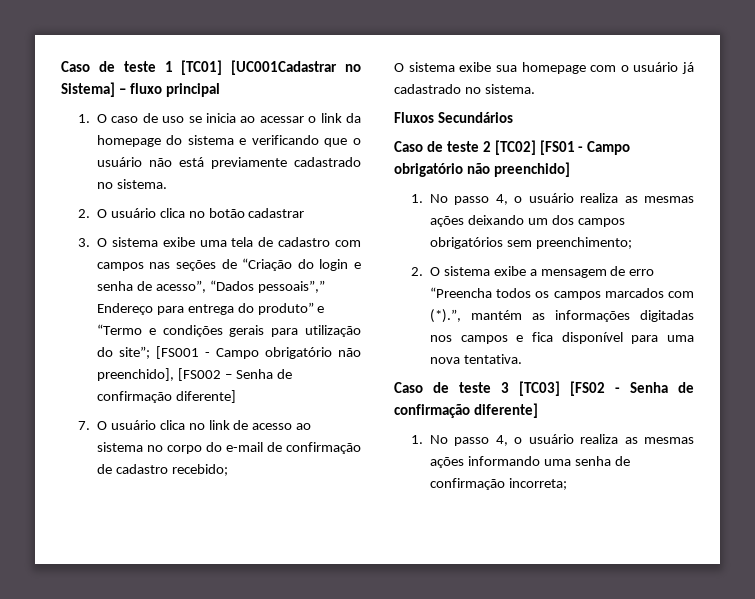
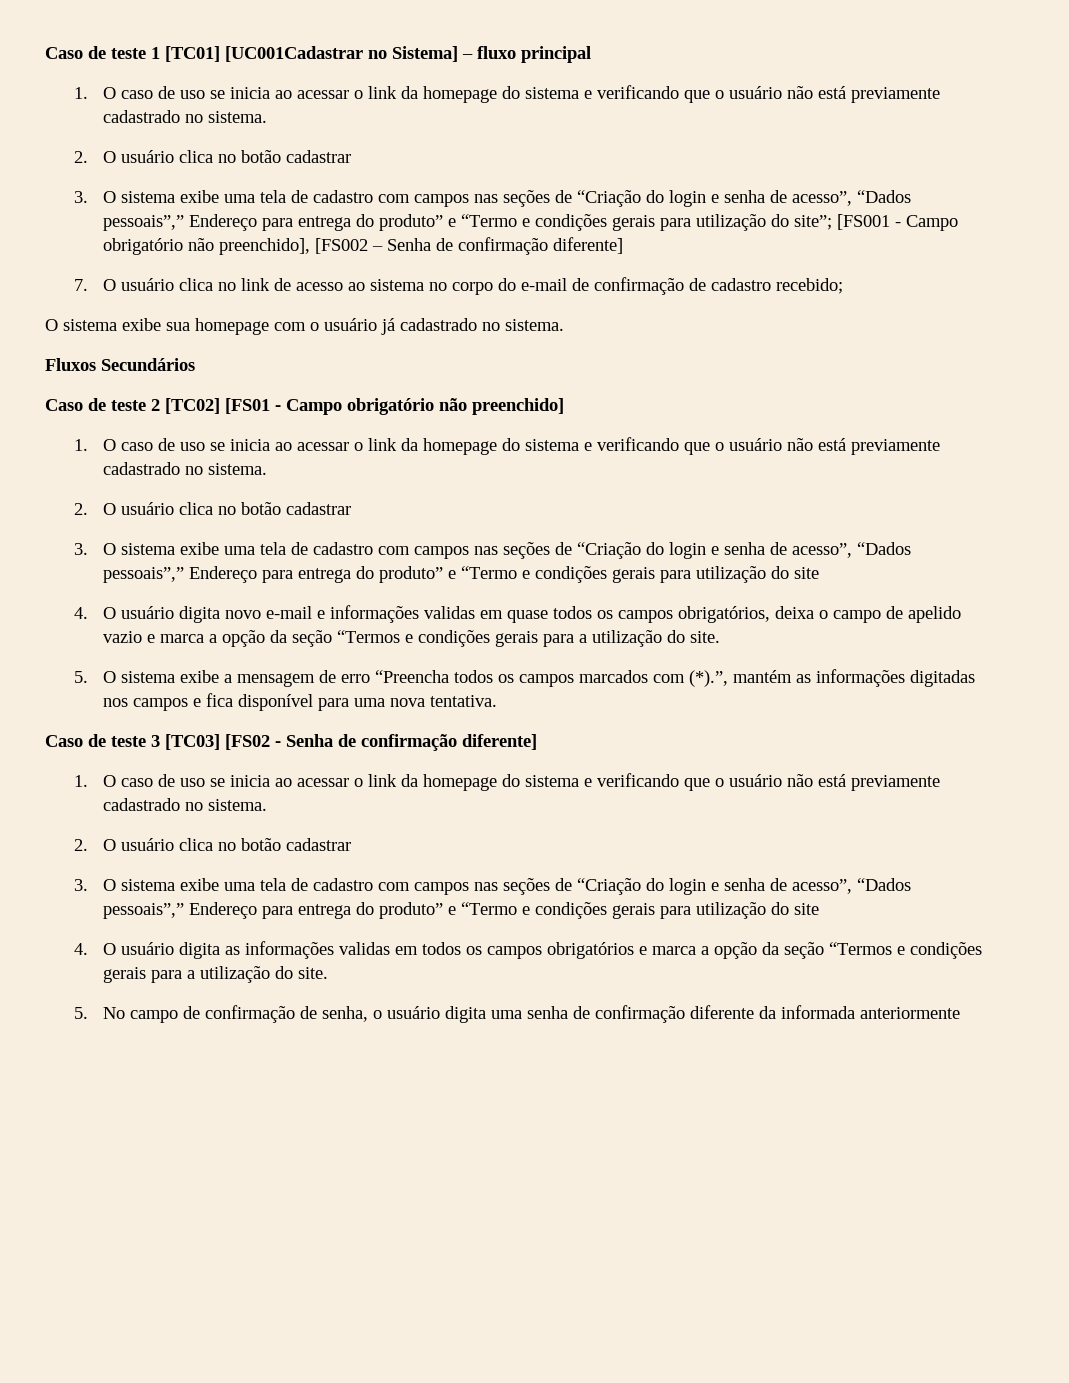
[429,193,694,205] [429,215,625,227] [429,237,632,249] [410,267,423,276] No passo 4, o usuário realiza as mesmas ações deixando um dos campos obrigatórios sem preenchimento; // 2. -> [103,437,941,455] [103,462,268,475] [74,502,352,515] [74,542,912,559] [103,566,820,583] [74,605,962,623] [103,630,721,647] [74,671,89,683] O caso de uso se inicia ao acessar o link da homepage do sistema e verificando que o usuário não está previamente cadastrado no sistema. // 2. O usuário clica no botão cadastrar // 3. O sistema exibe uma tela de cadastro com campos nas seções de “Criação do login e senha de acesso”, “Dados pessoais”,” Endereço para entrega do produto” e “Termo e condições gerais para utilização do site // 4. O usuário digita novo e-mail e informações validas em quase todos os campos obrigatórios, deixa o campo de apelido vazio e marca a opção da seção “Termos e condições gerais para a utilização do site. // 5.
[429,434,694,446] [429,456,630,468] [429,478,567,490] No passo 4, o usuário realiza as mesmas ações informando uma senha de confirmação incorreta; -> [103,773,941,791] [103,798,268,811] [74,838,352,851] [74,878,912,895] [103,902,820,919] [74,941,983,959] [103,966,329,983] [74,1005,961,1023] O caso de uso se inicia ao acessar o link da homepage do sistema e verificando que o usuário não está previamente cadastrado no sistema. // 2. O usuário clica no botão cadastrar // 3. O sistema exibe uma tela de cadastro com campos nas seções de “Criação do login e senha de acesso”, “Dados pessoais”,” Endereço para entrega do produto” e “Termo e condições gerais para utilização do site // 4. O usuário digita as informações validas em todos os campos obrigatórios e marca a opção da seção “Termos e condições gerais para a utilização do site. // 5. No campo de confirmação de senha, o usuário digita uma senha de confirmação diferente da informada anteriormente

